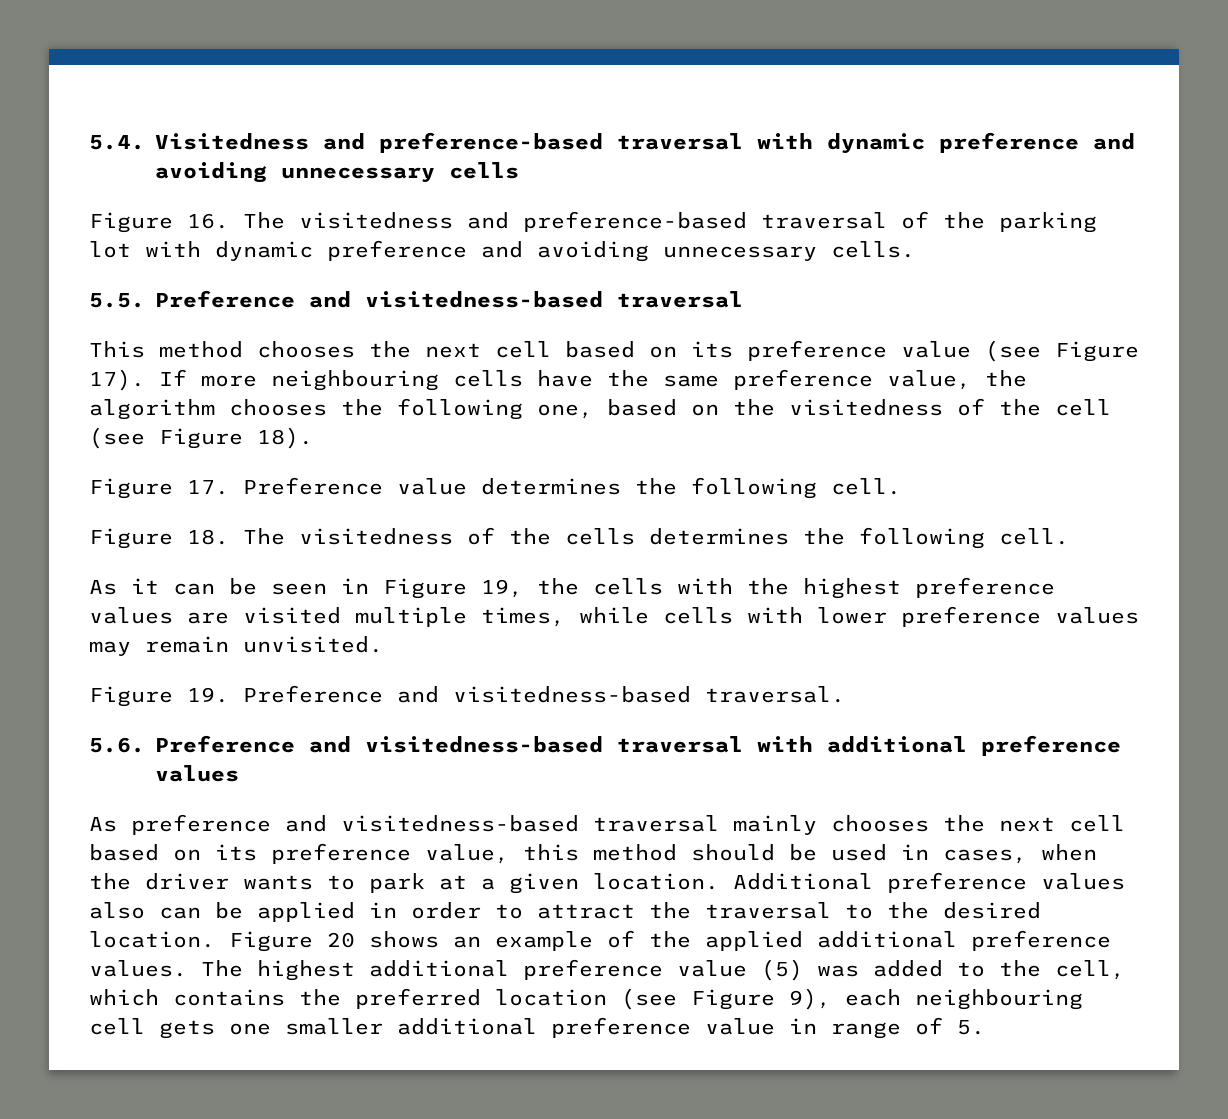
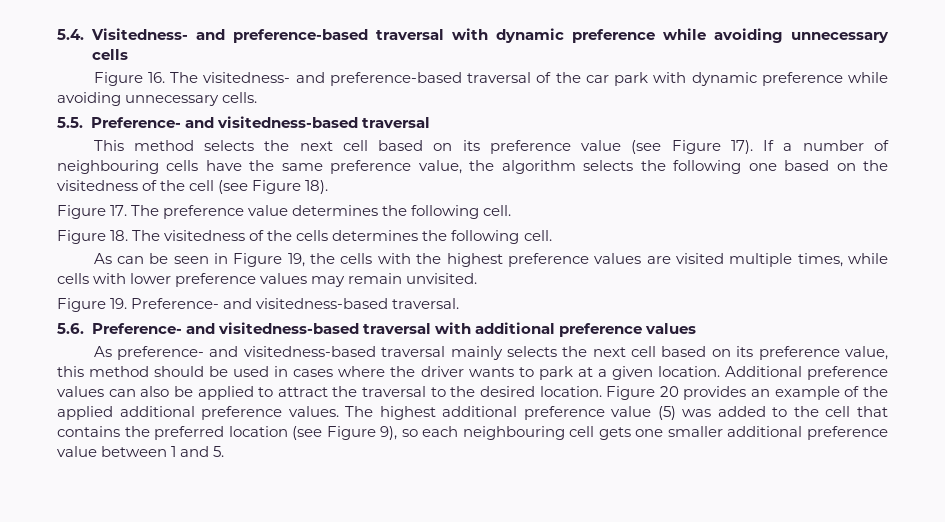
[155,133,309,150] Visitedness -> [90,28,188,40] Visitedness-
[1093,133,1135,150] and -> [662,28,706,40] while
[299,212,453,229] visitedness -> [203,72,291,83] visitedness-
[999,212,1097,233] [89,240,523,261] parking lot with dynamic preference and -> [585,72,888,86] car park with dynamic preference while
[155,290,295,308] Preference -> [90,117,181,128] Preference-
[257,341,355,358] chooses -> [204,140,255,151] selects
[201,375,257,387] more -> [783,140,889,151] a number of
[229,398,593,420] chooses the following one, -> [583,160,777,174] selects the following one
[243,477,383,495] Preference -> [131,205,245,219] The preference
[131,578,159,594] it -> (112, 258) none
[243,685,383,703] Preference -> [131,298,220,309] Preference-
[155,735,295,753] Preference -> [91,323,182,334] Preference-
[131,814,271,835] preference -> [117,346,205,360] preference-
[831,815,929,832] chooses -> [506,346,557,357] selects
[943,844,1097,864] cases, when -> [293,366,386,377] cases where
[89,902,481,922] also can be applied in order -> [108,386,254,400] can also be applied
[369,931,439,948] shows -> [683,386,747,400] provides
[1055,960,1125,980] [89,989,159,1006] cell, which -> [825,406,888,417] cell that
(831, 999) none -> [401,429,418,437] so
[789,1017,943,1039] in range of -> [101,446,210,457] between 1 and

